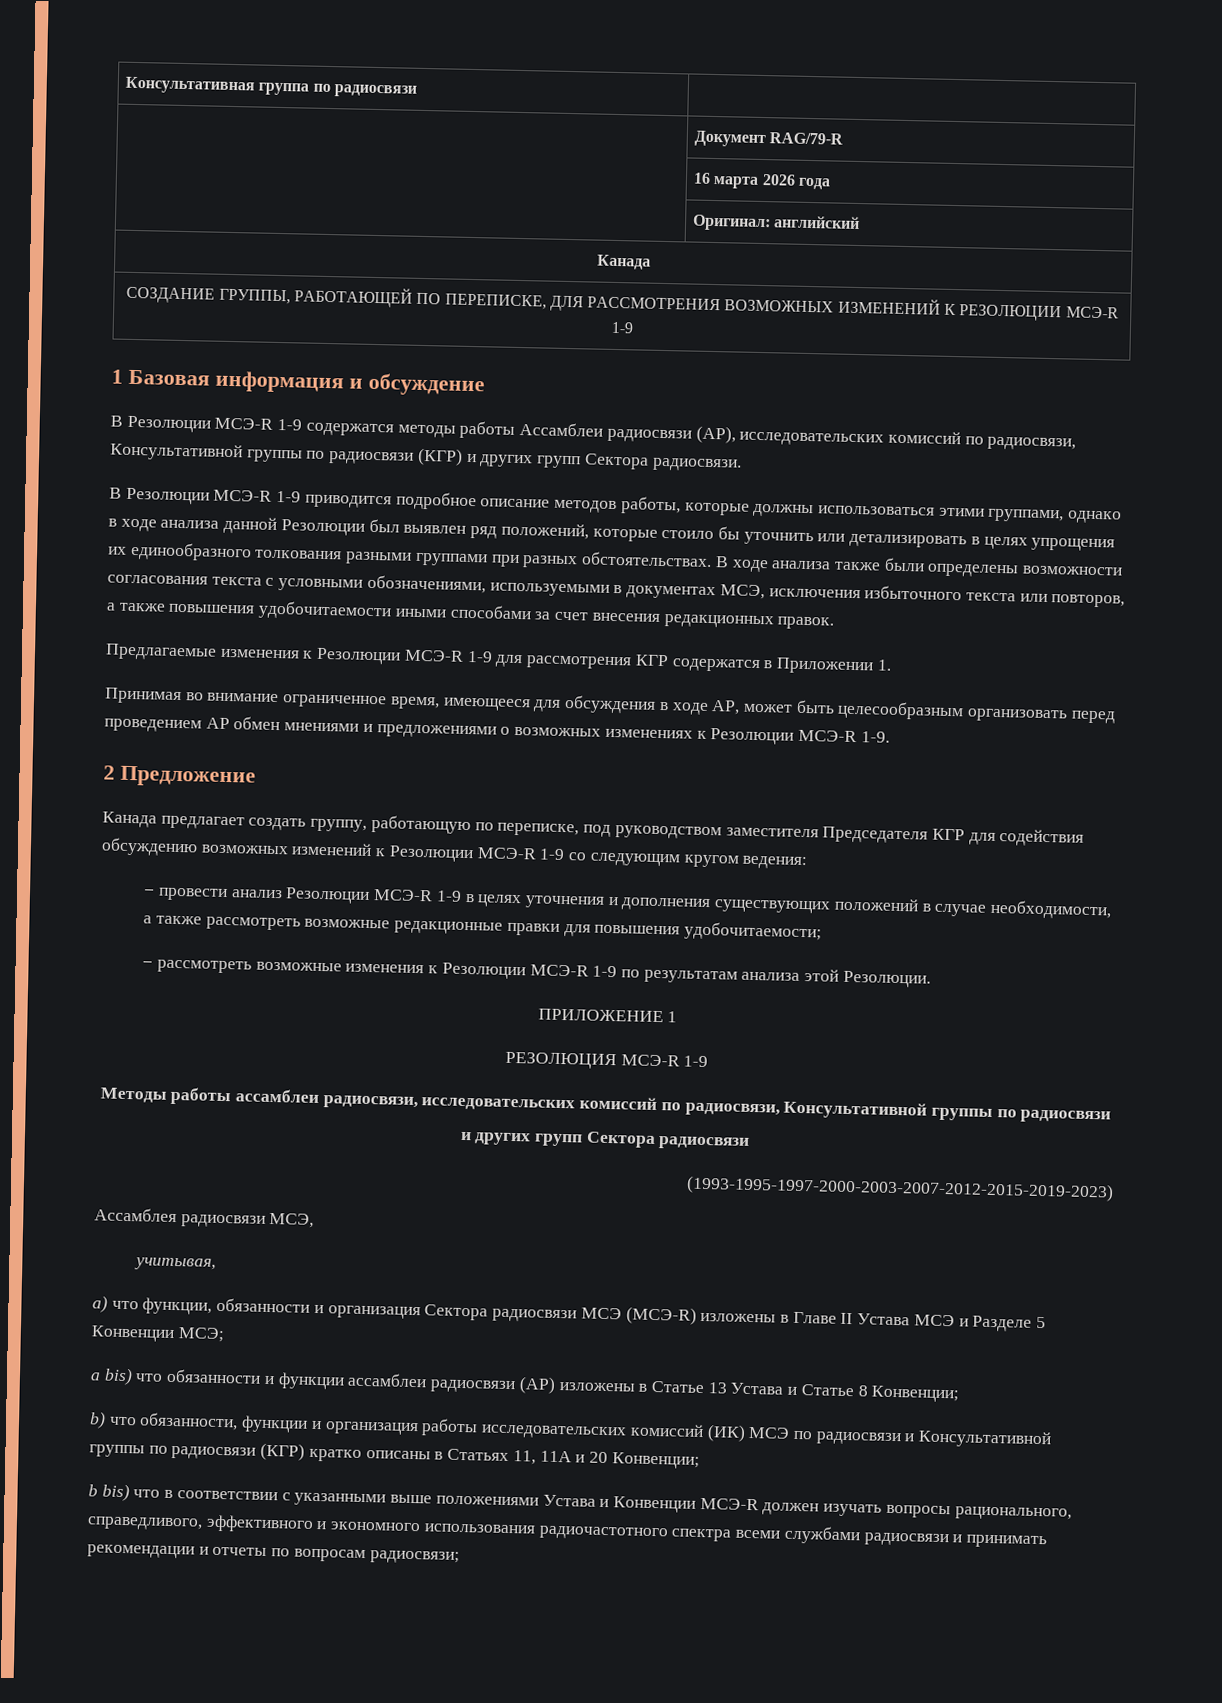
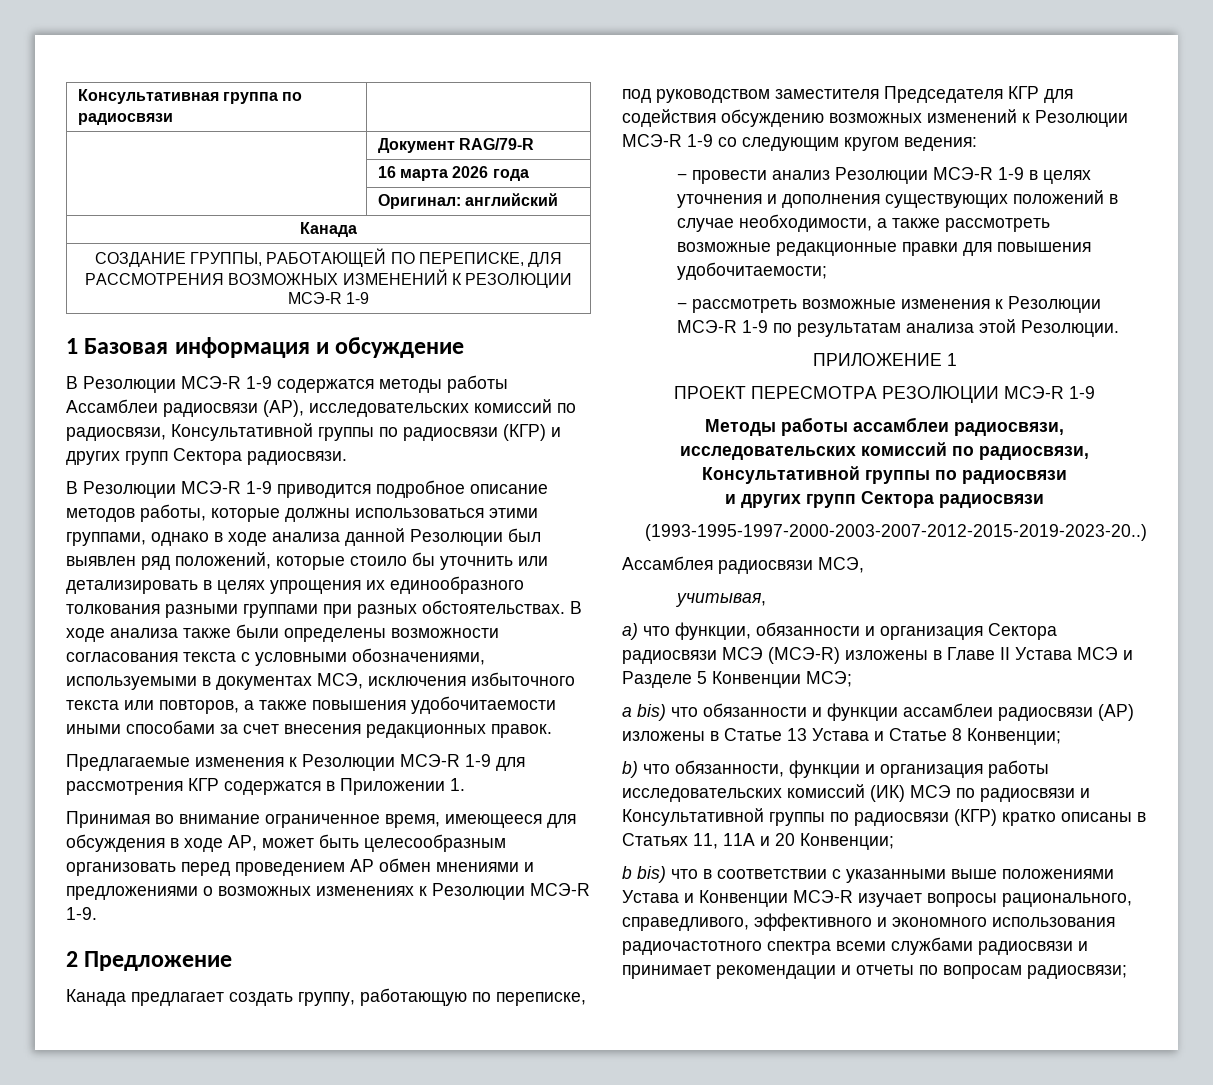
[504,1051,617,1070] РЕЗОЛЮЦИЯ -> [674,386,999,403] ПРОЕКТ ПЕРЕСМОТРА РЕЗОЛЮЦИИ
[686,1175,1114,1202] (1993-1995-1997-2000-2003-2007-2012-2015-2019-2023) -> [645,524,1147,541] (1993-1995-1997-2000-2003-2007-2012-2015-2019-2023-20..)
[762,1502,883,1517] должен изучать -> [858,893,922,907] изучает
[965,1534,1047,1549] принимать -> [622,965,711,979] принимает

